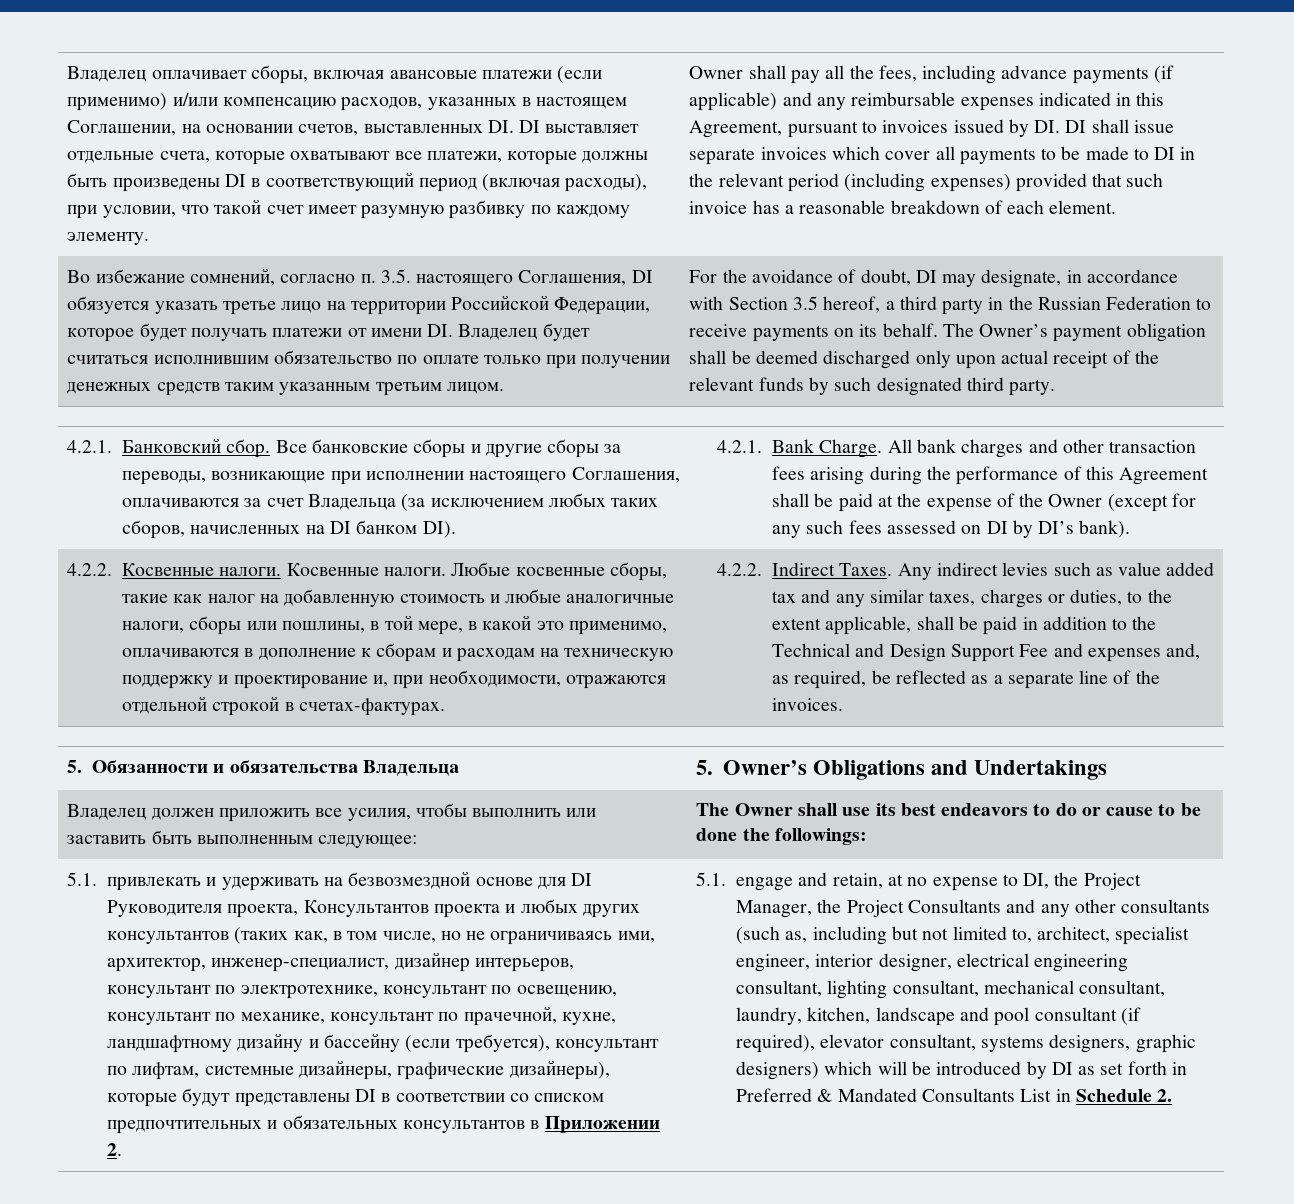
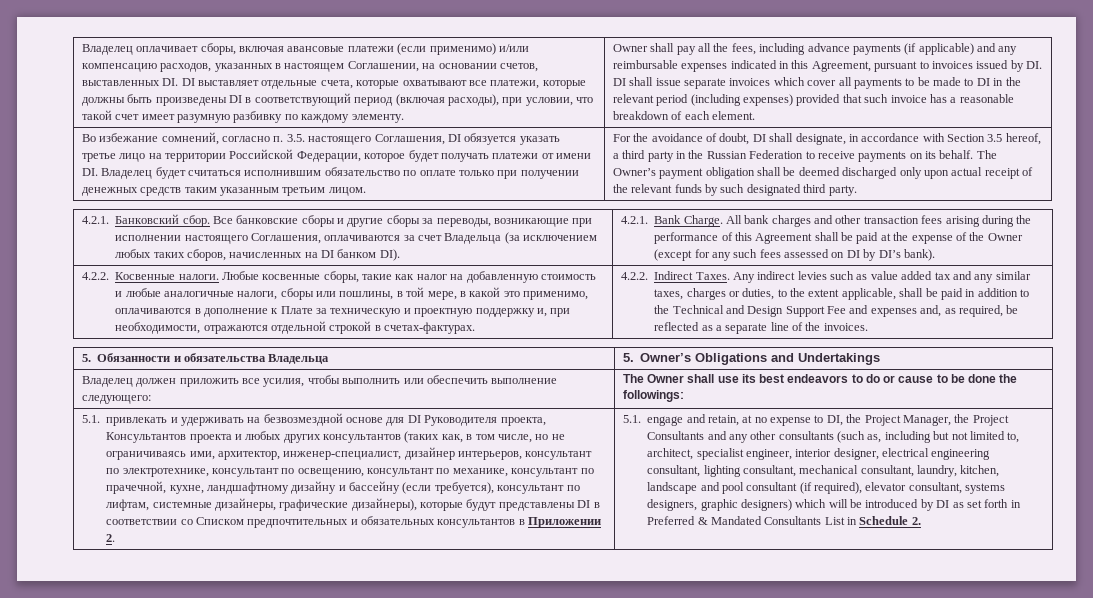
[942,274,977,287] may -> [769,133,794,142] shall
[286,563,446,576] Косвенные налоги. -> (219, 277) none
[376,643,674,662] [122,675,368,689] сборам и расходам на техническую поддержку и проектирование -> [280,306,535,317] Плате за техническую и проектную поддержку
[67,830,418,848] заставить быть выполненным следующее: -> [426,375,558,384] [81,395,151,404] обеспечить выполнение следующего:
[534,1093,605,1102] списком -> [195,517,244,525] Списком

